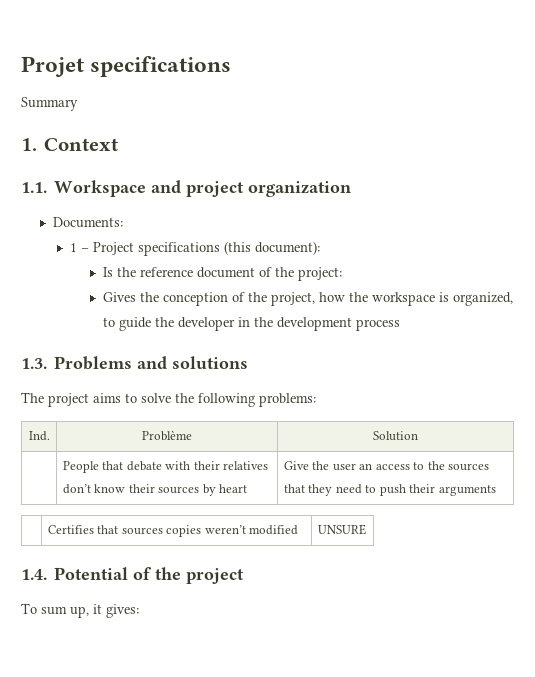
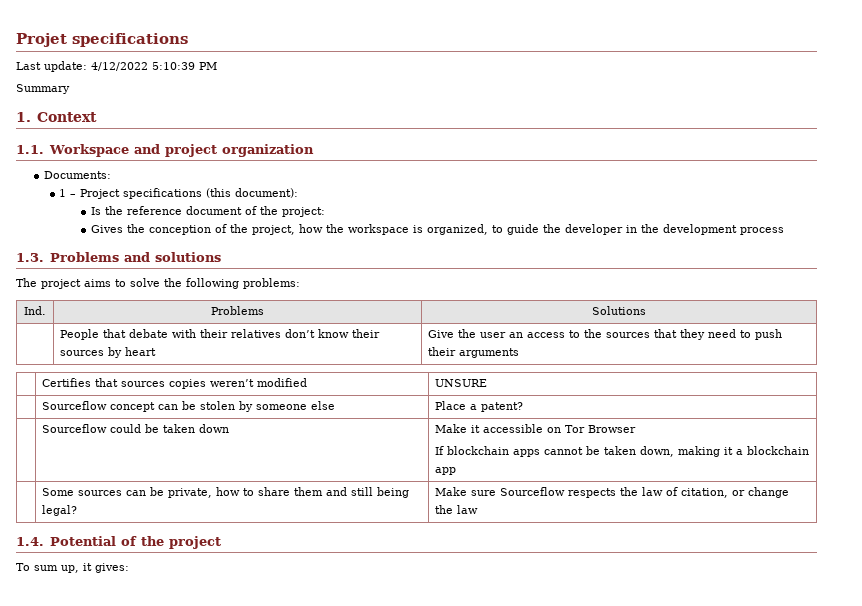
(232, 66) none -> [16,61,217,72] // Last update: 4/12/2022 5:10:39 PM
[142,430,192,441] [373,431,418,441] Problème | Solution -> [211,306,264,315] [592,306,646,315] Problems | Solutions
(366, 529) none -> [42,401,336,412] [435,401,524,412] [42,424,230,433] [435,424,637,433] [435,446,810,457] [435,467,457,475] [42,487,410,498] [42,505,78,516] [435,487,790,498] [435,505,479,514] // | Sourceflow concept can be stolen by someone else | Place a patent? // | Sourceflow could be taken down | Make it accessible on Tor Browser // If blockchain apps cannot be taken down, making it a blockchain app // | Some sources can be private, how to share them and still being legal? | Make sure Sourceflow respects the law of citation, or change the law

